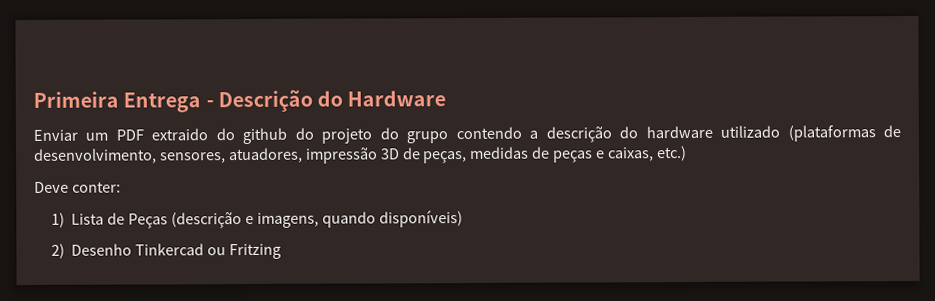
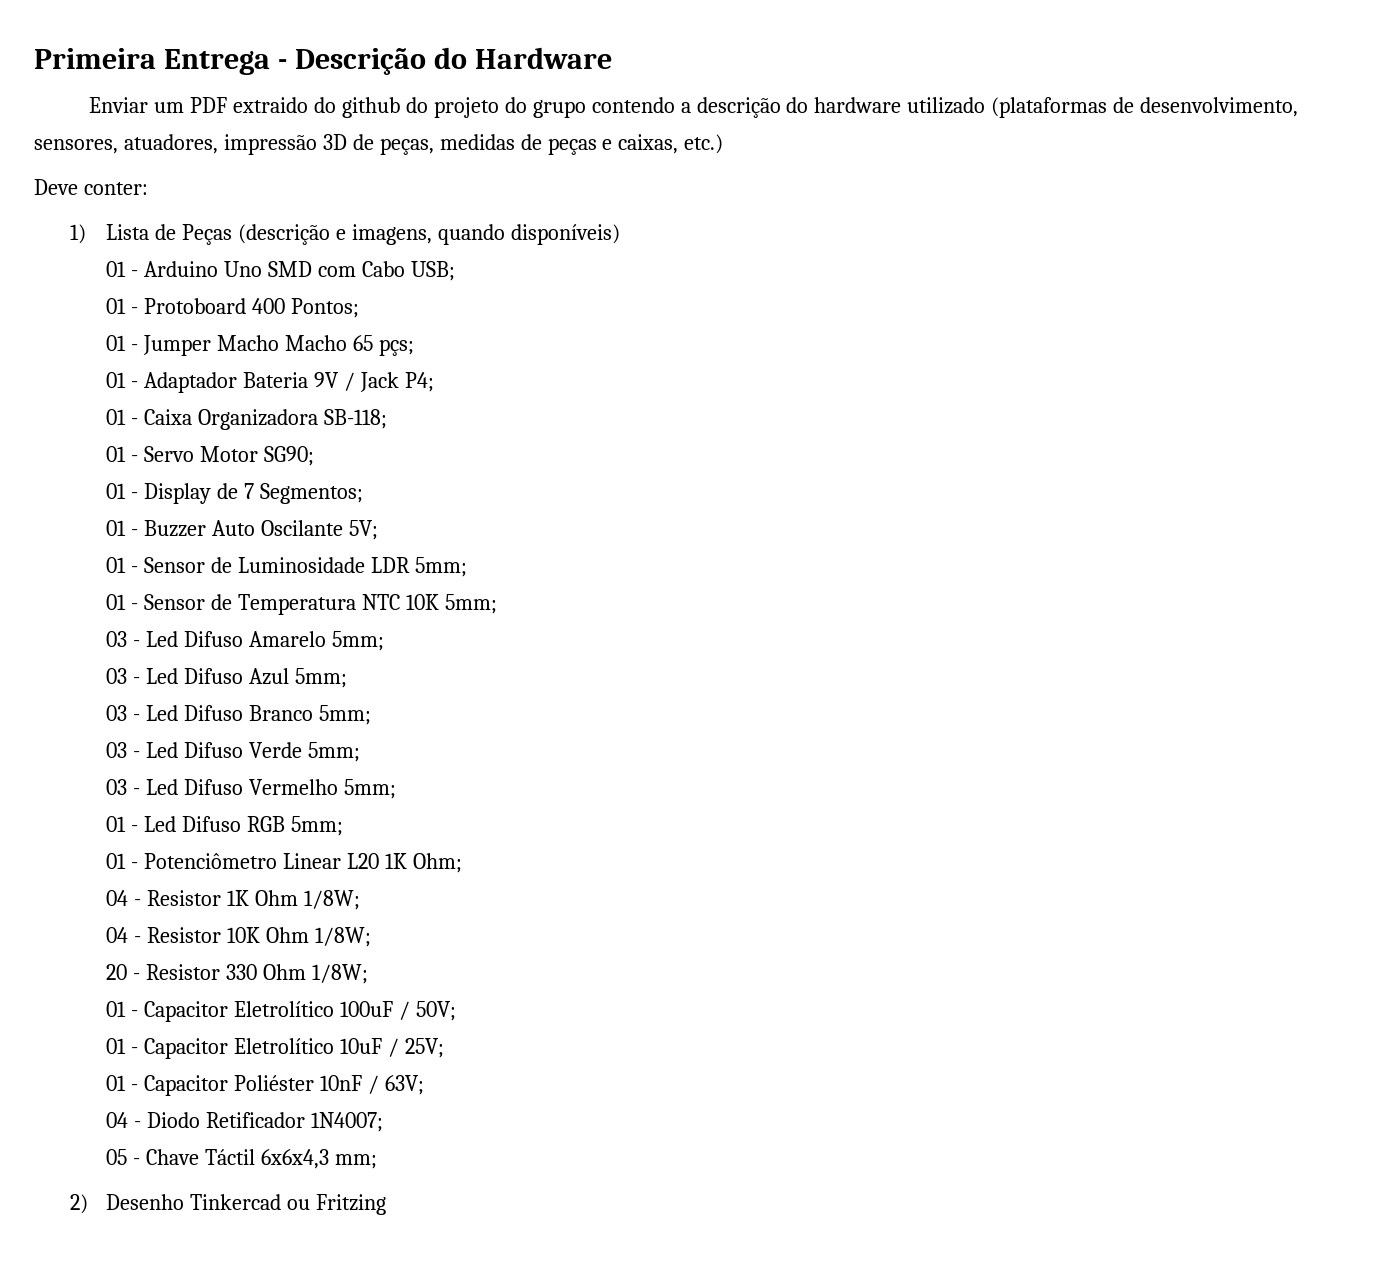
(463, 219) none -> [106,261,455,281] [106,298,360,318] [106,335,414,356] [106,372,434,393] [106,409,388,430] [106,446,315,466] [106,483,363,504] [106,520,378,540] [106,557,467,577] [106,594,497,615] [106,631,384,651] [106,668,347,688] [106,705,371,725] [106,742,360,762] [106,779,396,799] [106,816,343,836] [106,853,462,873] [106,890,360,910] [106,927,371,947] [106,964,368,984] [106,1001,456,1022] [106,1038,444,1059] [106,1075,424,1096] [106,1112,384,1132] [106,1149,377,1169] // 01 - Arduino Uno SMD com Cabo USB; // 01 - Protoboard 400 Pontos; // 01 - Jumper Macho Macho 65 pçs; // 01 - Adaptador Bateria 9V / Jack P4; // 01 - Caixa Organizadora SB-118; // 01 - Servo Motor SG90; // 01 - Display de 7 Segmentos; // 01 - Buzzer Auto Oscilante 5V; // 01 - Sensor de Luminosidade LDR 5mm; // 01 - Sensor de Temperatura NTC 10K 5mm; // 03 - Led Difuso Amarelo 5mm; // 03 - Led Difuso Azul 5mm; // 03 - Led Difuso Branco 5mm; // 03 - Led Difuso Verde 5mm; // 03 - Led Difuso Vermelho 5mm; // 01 - Led Difuso RGB 5mm; // 01 - Potenciômetro Linear L20 1K Ohm; // 04 - Resistor 1K Ohm 1/8W; // 04 - Resistor 10K Ohm 1/8W; // 20 - Resistor 330 Ohm 1/8W; // 01 - Capacitor Eletrolítico 100uF / 50V; // 01 - Capacitor Eletrolítico 10uF / 25V; // 01 - Capacitor Poliéster 10nF / 63V; // 04 - Diodo Retificador 1N4007; // 05 - Chave Táctil 6x6x4,3 mm;

